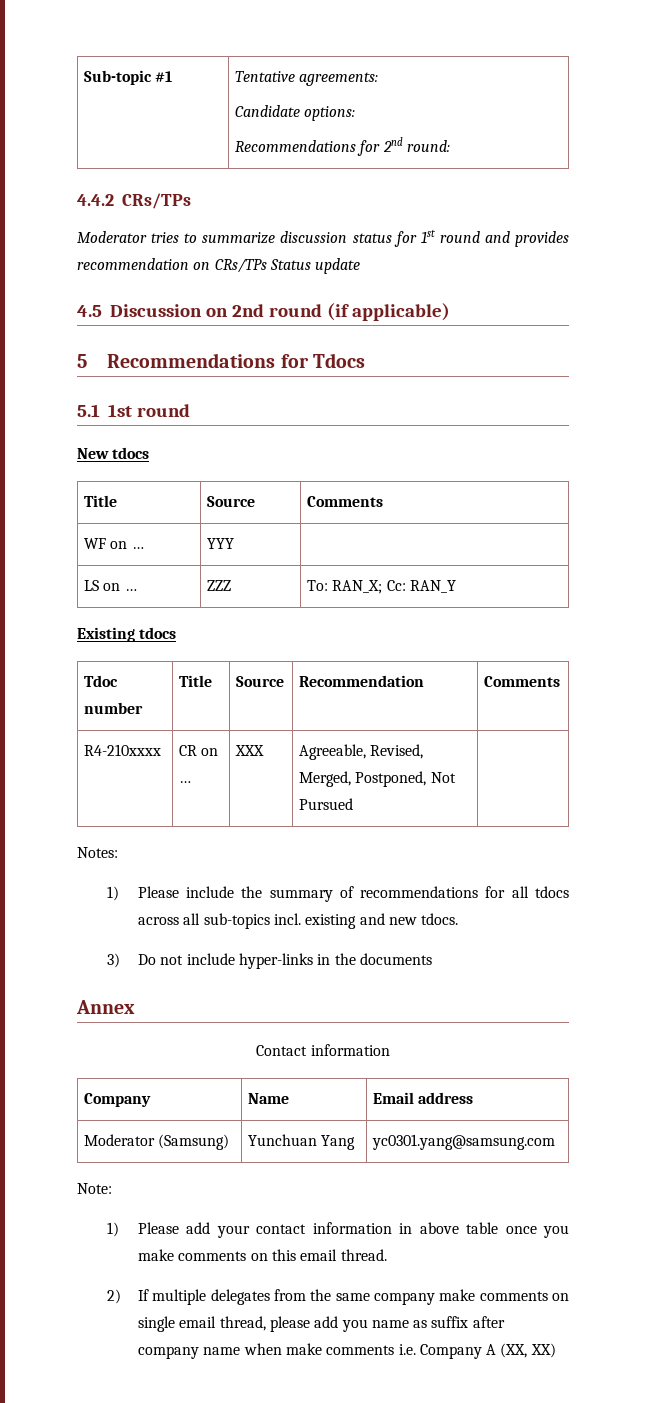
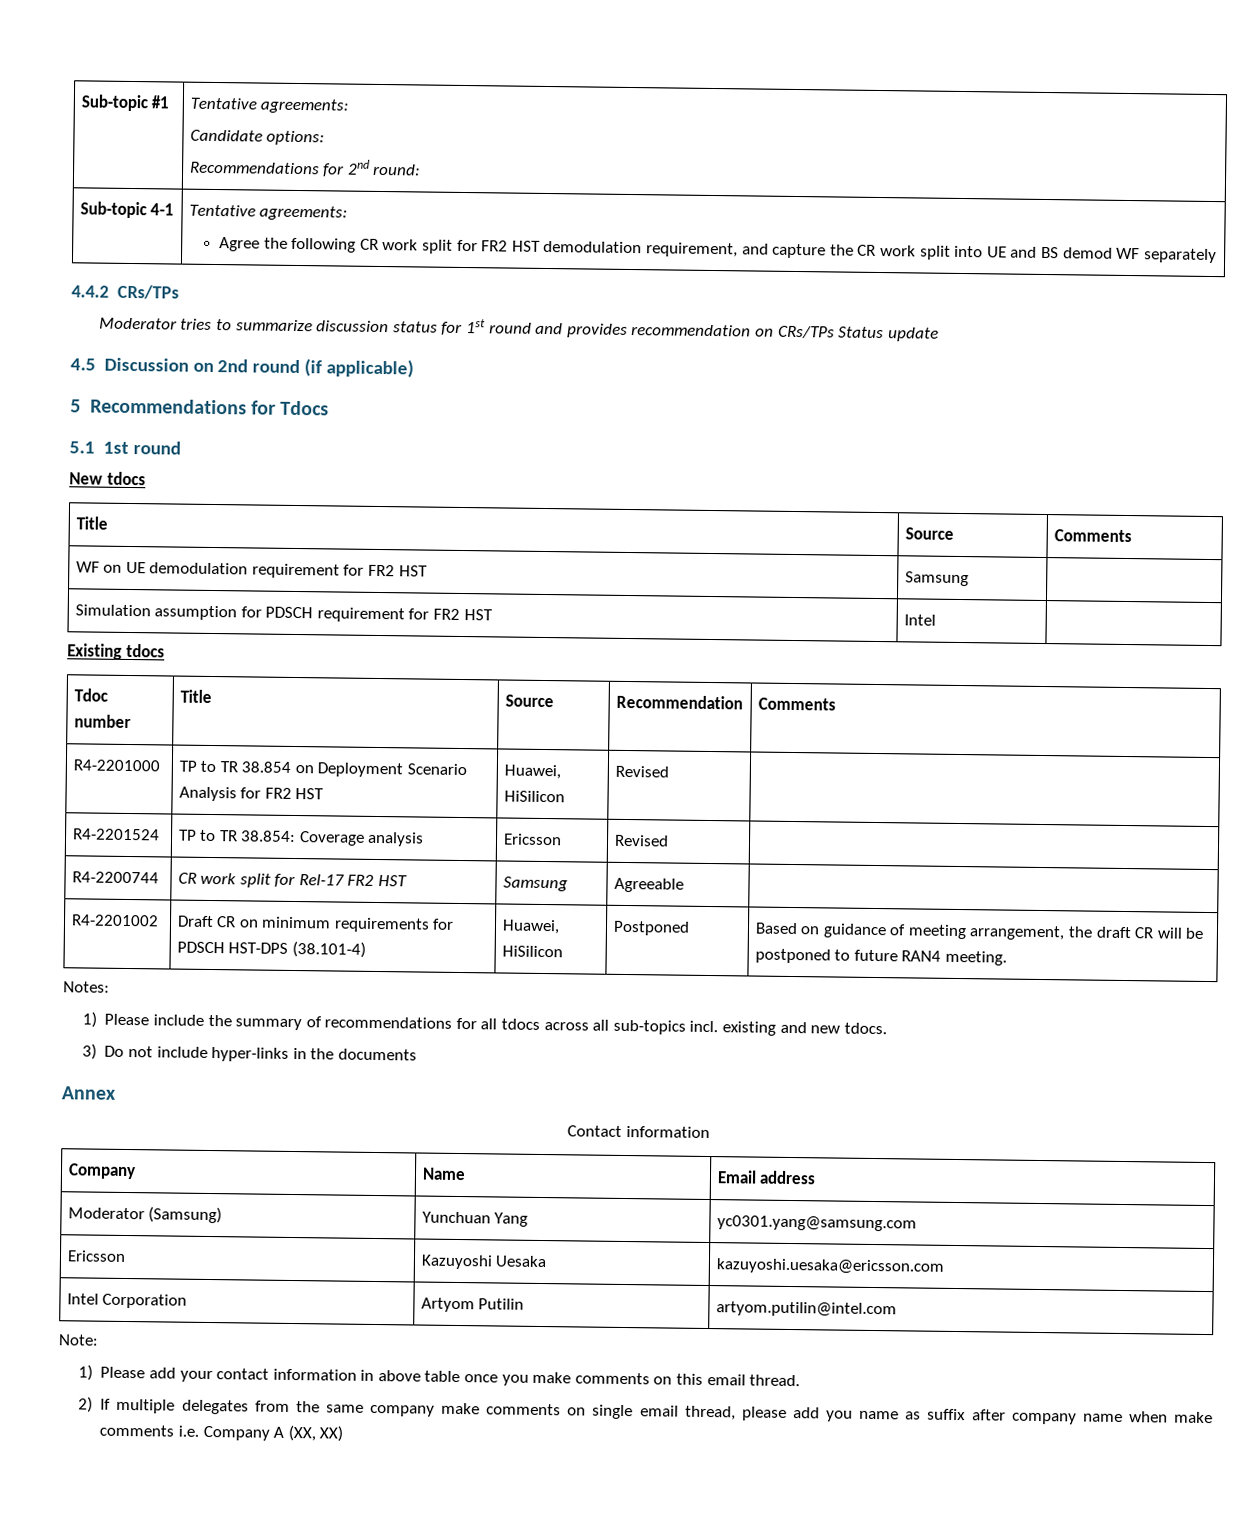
(450, 146) none -> [79,201,175,219] [188,204,349,221] [219,237,1217,264] // Sub-topic 4-1 | Tentative agreements: // Agree the following CR work split for FR2 HST demodulation requirement, and capture the CR work split into UE and BS demod WF separately
[131,547,144,549] [206,538,234,549] [83,580,137,591] [206,580,231,591] [306,580,456,594] … | YYY | // LS on … | ZZZ | To: RAN_X; Cc: RAN_Y -> [125,561,428,579] [904,571,969,587] [74,604,493,623] [903,614,936,626] UE demodulation requirement for FR2 HST | Samsung | // Simulation assumption for PDSCH requirement for FR2 HST | Intel |
[83,744,161,756] [178,745,219,756] [178,781,191,783] [234,745,264,756] [298,744,424,760] [298,771,456,787] [298,798,353,810] R4-210xxxx | CR on … | XXX | Agreeable, Revised, Merged, Postponed, Not Pursued | -> [72,759,160,772] [178,760,468,778] [178,786,325,802] [503,764,561,780] [503,790,565,803] [614,765,669,778] [72,828,160,841] [177,829,425,847] [502,833,562,846] [613,834,669,847] [71,871,159,884] [177,872,408,888] [502,876,568,892] [613,877,684,893] [70,914,159,927] [176,915,455,933] [176,940,366,958] [501,919,560,935] [501,945,563,958] [612,920,690,936] [754,922,1205,941] [754,948,1007,966] R4-2201000 | TP to TR 38.854 on Deployment Scenario Analysis for FR2 HST | Huawei, HiSilicon | Revised | // R4-2201524 | TP to TR 38.854: Coverage analysis | Ericsson | Revised | // R4-2200744 | CR work split for Rel-17 FR2 HST | Samsung | Agreeable | // R4-2201002 | Draft CR on minimum requirements for PDSCH HST-DPS (38.101-4) | Huawei, HiSilicon | Postponed | Based on guidance of meeting arrangement, the draft CR will be postponed to future RAN4 meeting.
(555, 1142) none -> [66,1250,126,1262] [420,1254,548,1270] [715,1258,944,1275] [66,1293,188,1309] [420,1297,525,1313] [715,1301,897,1318] // Ericsson | Kazuyoshi Uesaka | kazuyoshi.uesaka@ericsson.com // Intel Corporation | Artyom Putilin | artyom.putilin@intel.com

